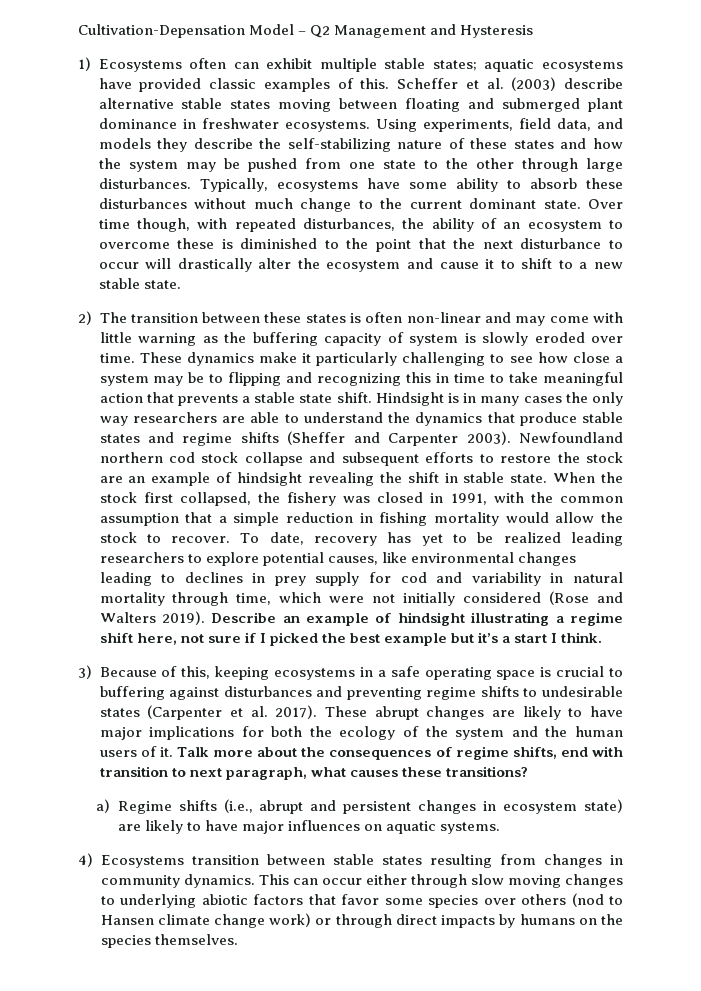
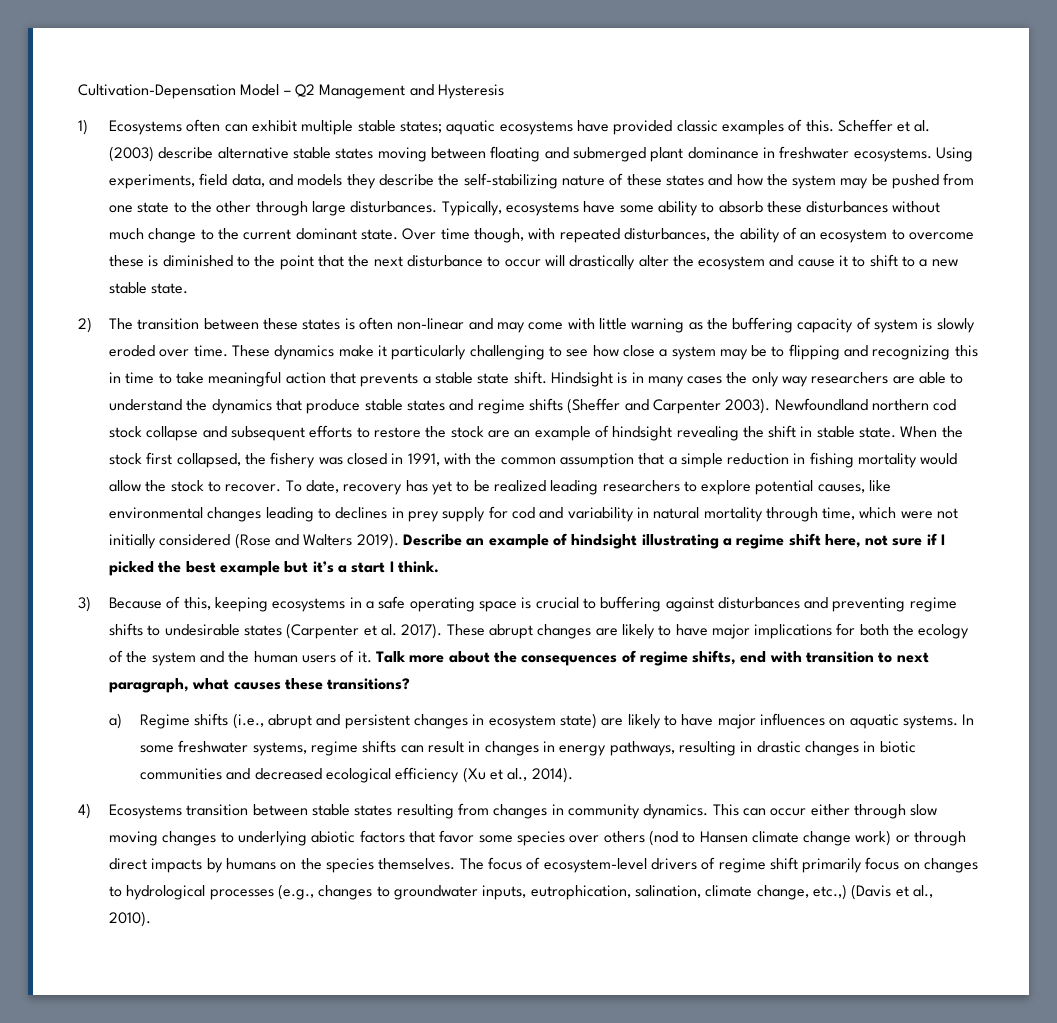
(501, 828) none -> [962,714,975,725] [140,740,916,756] [140,767,573,783] In some freshwater systems, regime shifts can result in changes in energy pathways, resulting in drastic changes in biotic communities and decreased ecological efficiency (Xu et al., 2014).
(238, 939) none -> [459,857,979,873] [109,884,933,900] [109,911,152,927] The focus of ecosystem-level drivers of regime shift primarily focus on changes to hydrological processes (e.g., changes to groundwater inputs, eutrophication, salination, climate change, etc.,) (Davis et al., 2010).

